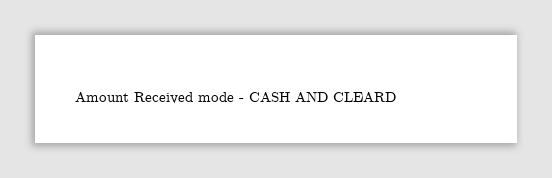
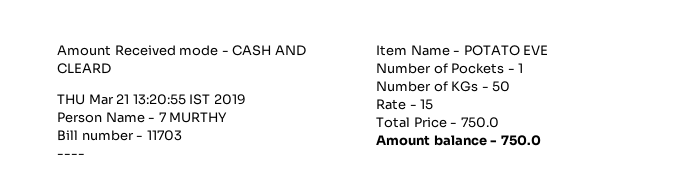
(396, 97) none -> [57,94,246,105] [57,112,228,123] [57,130,182,141] [57,153,85,158] [376,45,549,56] [376,63,524,74] [376,81,511,92] [376,99,434,110] [376,117,499,128] [376,135,541,146] // THU Mar 21 13:20:55 IST 2019 // Person Name - 7 MURTHY // Bill number - 11703 // ---- // Item Name - POTATO EVE // Number of Pockets - 1 // Number of KGs - 50 // Rate - 15 // Total Price - 750.0 // Amount balance - 750.0

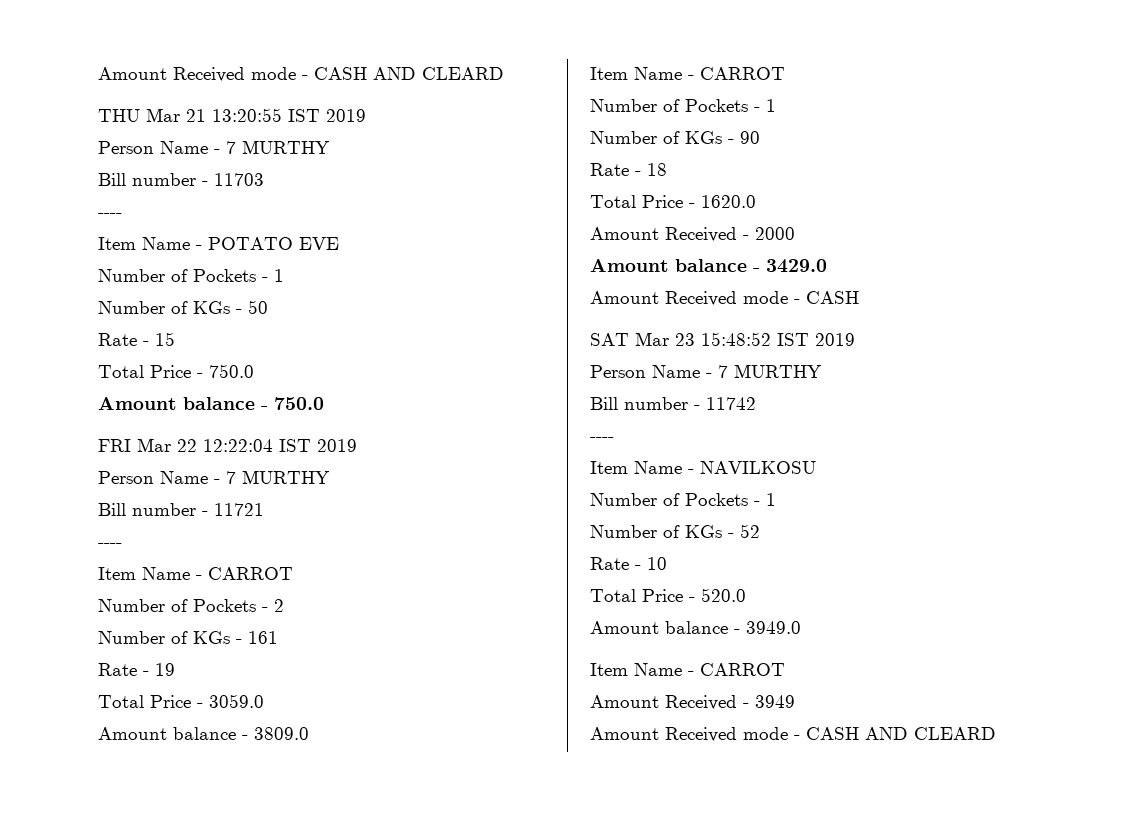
(541, 140) none -> [98,438,357,452] [98,470,330,484] [98,503,264,516] [98,543,122,548] [98,567,293,580] [98,599,284,612] [98,631,278,644] [98,663,175,676] [98,694,264,708] [98,727,309,740] [590,67,785,80] [590,99,776,112] [590,131,760,144] [590,163,667,176] [590,195,756,208] [590,227,795,242] [590,259,827,273] [590,291,859,306] [590,332,855,346] [590,364,822,378] [590,397,756,410] [590,437,614,442] [590,461,816,474] [590,493,776,506] [590,524,760,538] [590,557,667,570] [590,588,746,602] [590,621,801,634] [590,663,785,676] [590,695,795,710] [590,727,996,742] // FRI Mar 22 12:22:04 IST 2019 // Person Name - 7 MURTHY // Bill number - 11721 // ---- // Item Name - CARROT // Number of Pockets - 2 // Number of KGs - 161 // Rate - 19 // Total Price - 3059.0 // Amount balance - 3809.0 // Item Name - CARROT // Number of Pockets - 1 // Number of KGs - 90 // Rate - 18 // Total Price - 1620.0 // Amount Received - 2000 // Amount balance - 3429.0 // Amount Received mode - CASH // SAT Mar 23 15:48:52 IST 2019 // Person Name - 7 MURTHY // Bill number - 11742 // ---- // Item Name - NAVILKOSU // Number of Pockets - 1 // Number of KGs - 52 // Rate - 10 // Total Price - 520.0 // Amount balance - 3949.0 // Item Name - CARROT // Amount Received - 3949 // Amount Received mode - CASH AND CLEARD

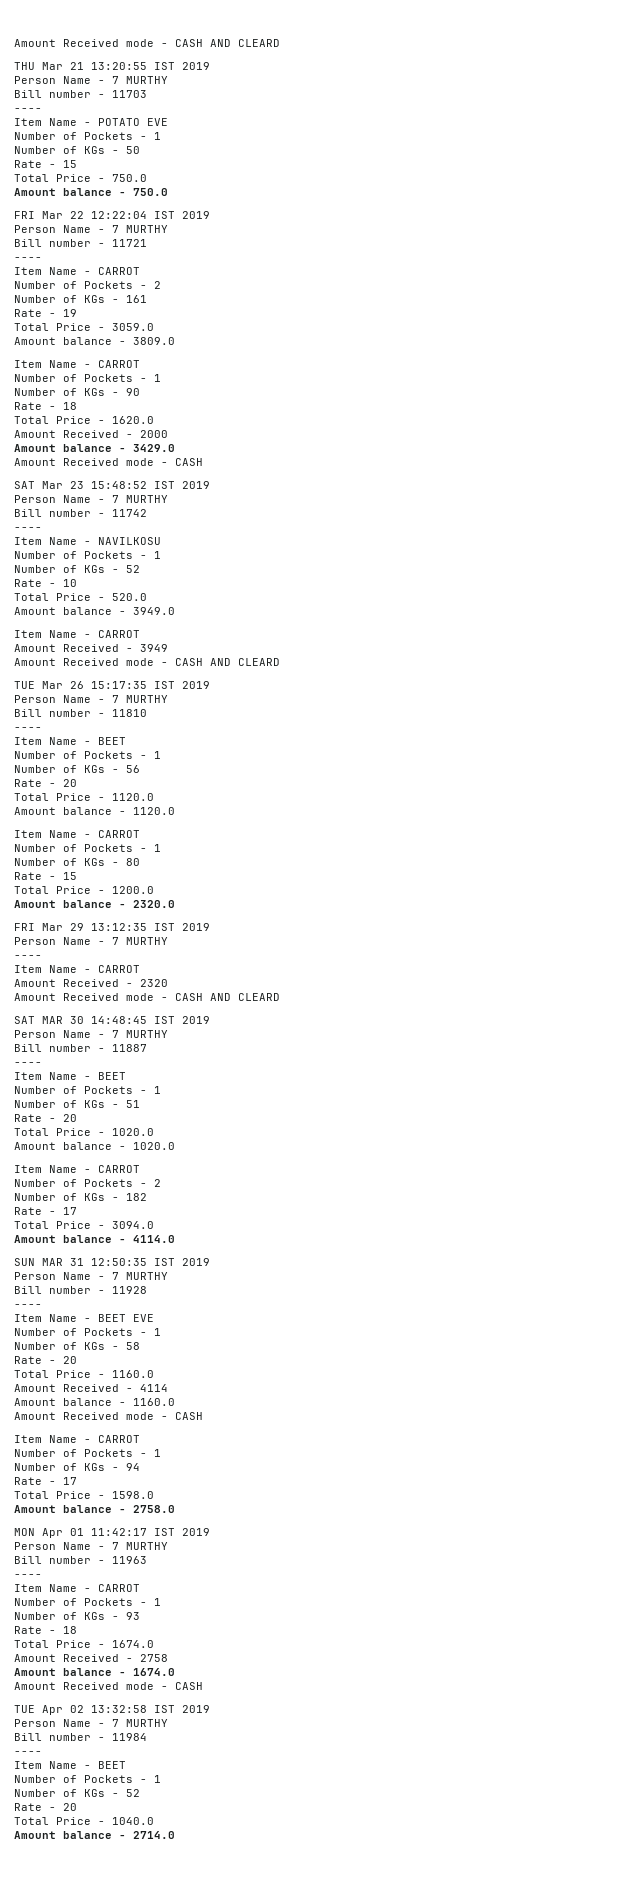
(996, 733) none -> [14,681,210,689] [14,695,168,703] [14,709,147,717] [14,727,42,731] [14,737,126,745] [14,751,161,759] [14,765,140,773] [14,779,77,787] [14,793,154,801] [14,807,175,815] [14,830,140,838] [14,844,161,852] [14,858,140,866] [14,872,77,880] [14,886,154,894] [14,900,175,908] [14,923,210,931] [14,937,168,945] [14,955,42,959] [14,965,140,973] [14,979,168,987] [14,993,280,1001] [14,1016,210,1024] [14,1030,168,1038] [14,1044,147,1052] [14,1062,42,1066] [14,1072,126,1080] [14,1086,161,1094] [14,1100,140,1108] [14,1114,77,1122] [14,1128,154,1136] [14,1142,175,1150] [14,1165,140,1173] [14,1179,161,1187] [14,1193,147,1201] [14,1207,77,1215] [14,1221,154,1229] [14,1235,175,1243] [14,1258,210,1266] [14,1272,168,1280] [14,1286,147,1294] [14,1304,42,1308] [14,1314,154,1322] [14,1328,161,1336] [14,1342,140,1350] [14,1356,77,1364] [14,1370,154,1378] [14,1384,168,1392] [14,1398,175,1406] [14,1412,203,1420] [14,1435,140,1443] [14,1449,161,1457] [14,1463,140,1471] [14,1477,77,1485] [14,1491,154,1499] [14,1505,175,1513] [14,1528,210,1538] [14,1542,168,1550] [14,1556,147,1564] [14,1574,42,1578] [14,1584,140,1592] [14,1598,161,1606] [14,1612,140,1620] [14,1626,77,1634] [14,1640,154,1648] [14,1654,168,1662] [14,1668,175,1676] [14,1682,203,1690] [14,1705,210,1715] [14,1719,168,1727] [14,1733,147,1741] [14,1751,42,1755] [14,1761,126,1769] [14,1775,161,1783] [14,1789,140,1797] [14,1803,77,1811] [14,1817,154,1825] [14,1831,175,1839] // TUE Mar 26 15:17:35 IST 2019 // Person Name - 7 MURTHY // Bill number - 11810 // ---- // Item Name - BEET // Number of Pockets - 1 // Number of KGs - 56 // Rate - 20 // Total Price - 1120.0 // Amount balance - 1120.0 // Item Name - CARROT // Number of Pockets - 1 // Number of KGs - 80 // Rate - 15 // Total Price - 1200.0 // Amount balance - 2320.0 // FRI Mar 29 13:12:35 IST 2019 // Person Name - 7 MURTHY // ---- // Item Name - CARROT // Amount Received - 2320 // Amount Received mode - CASH AND CLEARD // SAT MAR 30 14:48:45 IST 2019 // Person Name - 7 MURTHY // Bill number - 11887 // ---- // Item Name - BEET // Number of Pockets - 1 // Number of KGs - 51 // Rate - 20 // Total Price - 1020.0 // Amount balance - 1020.0 // Item Name - CARROT // Number of Pockets - 2 // Number of KGs - 182 // Rate - 17 // Total Price - 3094.0 // Amount balance - 4114.0 // SUN MAR 31 12:50:35 IST 2019 // Person Name - 7 MURTHY // Bill number - 11928 // ---- // Item Name - BEET EVE // Number of Pockets - 1 // Number of KGs - 58 // Rate - 20 // Total Price - 1160.0 // Amount Received - 4114 // Amount balance - 1160.0 // Amount Received mode - CASH // Item Name - CARROT // Number of Pockets - 1 // Number of KGs - 94 // Rate - 17 // Total Price - 1598.0 // Amount balance - 2758.0 // MON Apr 01 11:42:17 IST 2019 // Person Name - 7 MURTHY // Bill number - 11963 // ---- // Item Name - CARROT // Number of Pockets - 1 // Number of KGs - 93 // Rate - 18 // Total Price - 1674.0 // Amount Received - 2758 // Amount balance - 1674.0 // Amount Received mode - CASH // TUE Apr 02 13:32:58 IST 2019 // Person Name - 7 MURTHY // Bill number - 11984 // ---- // Item Name - BEET // Number of Pockets - 1 // Number of KGs - 52 // Rate - 20 // Total Price - 1040.0 // Amount balance - 2714.0

